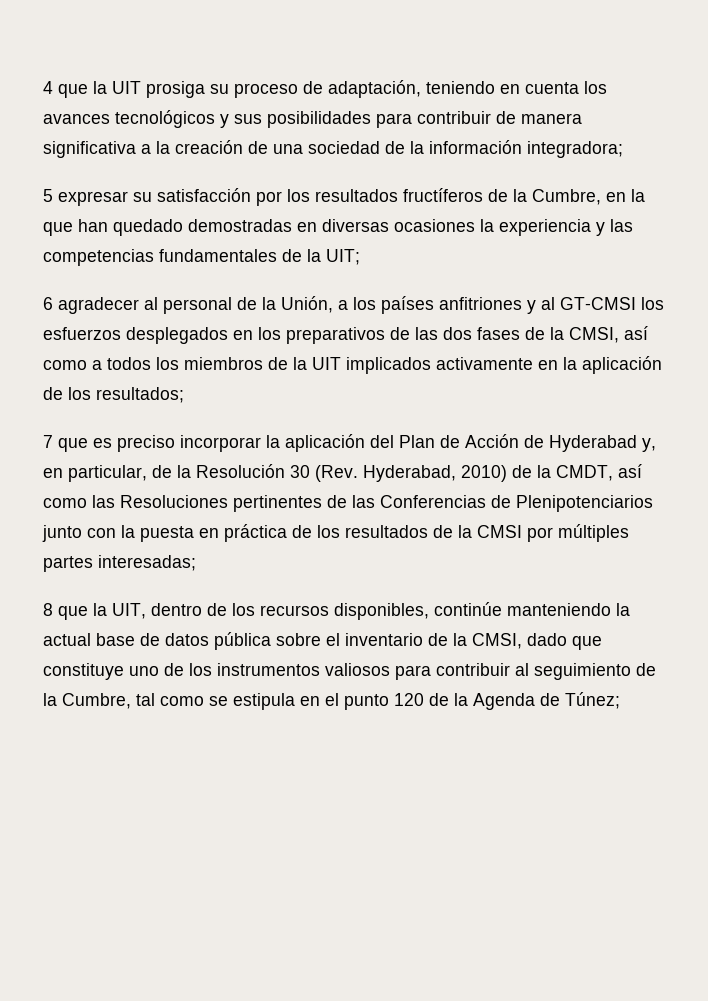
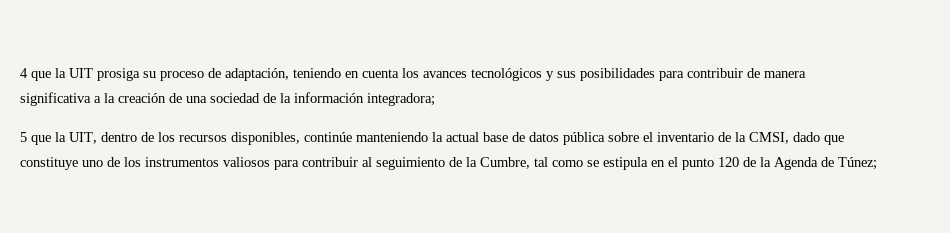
[58,188,645,206] [43,219,633,236] [43,249,360,266] [43,296,664,314] [43,326,648,344] [43,356,662,374] [43,387,184,403] [43,434,656,452] [43,464,642,482] [43,495,653,512] [42,524,629,542] [43,555,196,572] [43,603,53,616] expresar su satisfacción por los resultados fructíferos de la Cumbre, en la que han quedado demostradas en diversas ocasiones la experiencia y las competencias fundamentales de la UIT; // 6 agradecer al personal de la Unión, a los países anfitriones y al GT-CMSI los esfuerzos desplegados en los preparativos de las dos fases de la CMSI, así como a todos los miembros de la UIT implicados activamente en la aplicación de los resultados; // 7 que es preciso incorporar la aplicación del Plan de Acción de Hyderabad y, en particular, de la Resolución 30 (Rev. Hyderabad, 2010) de la CMDT, así como las Resoluciones pertinentes de las Conferencias de Plenipotenciarios junto con la puesta en práctica de los resultados de la CMSI por múltiples partes interesadas; // 8 -> (27, 137) none

